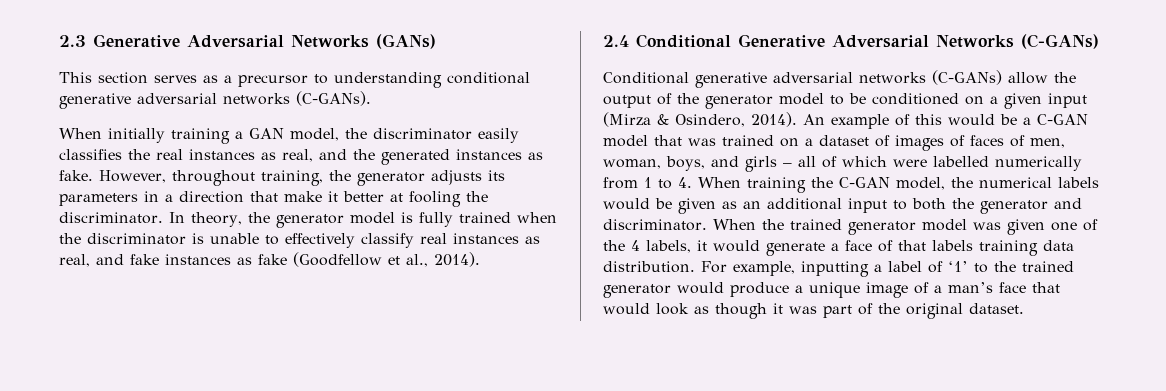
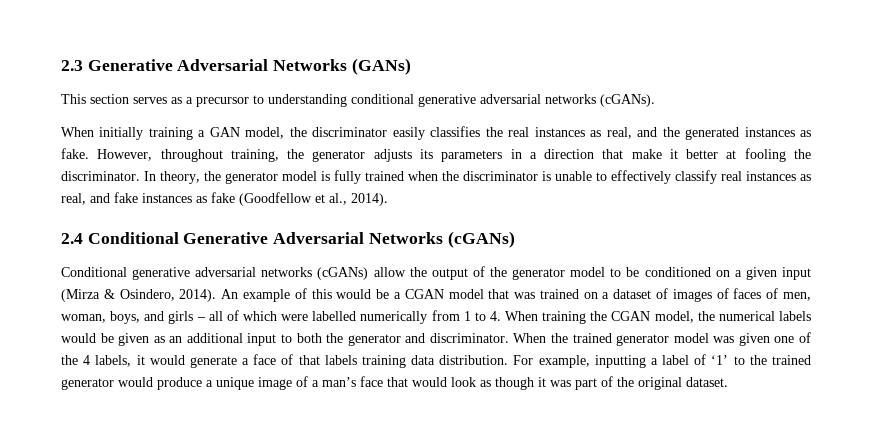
[296,91,371,106] (C-GANs). -> [600,94,655,107] (cGANs).
[1021,34,1099,49] (C-GANs) -> [447,231,515,248] (cGANs)
[932,70,1002,85] (C-GANs) -> [317,267,369,280] (cGANs)
[1037,114,1088,125] C-GAN -> [404,289,444,299] CGAN
[839,177,890,188] C-GAN -> [611,311,651,321] CGAN

